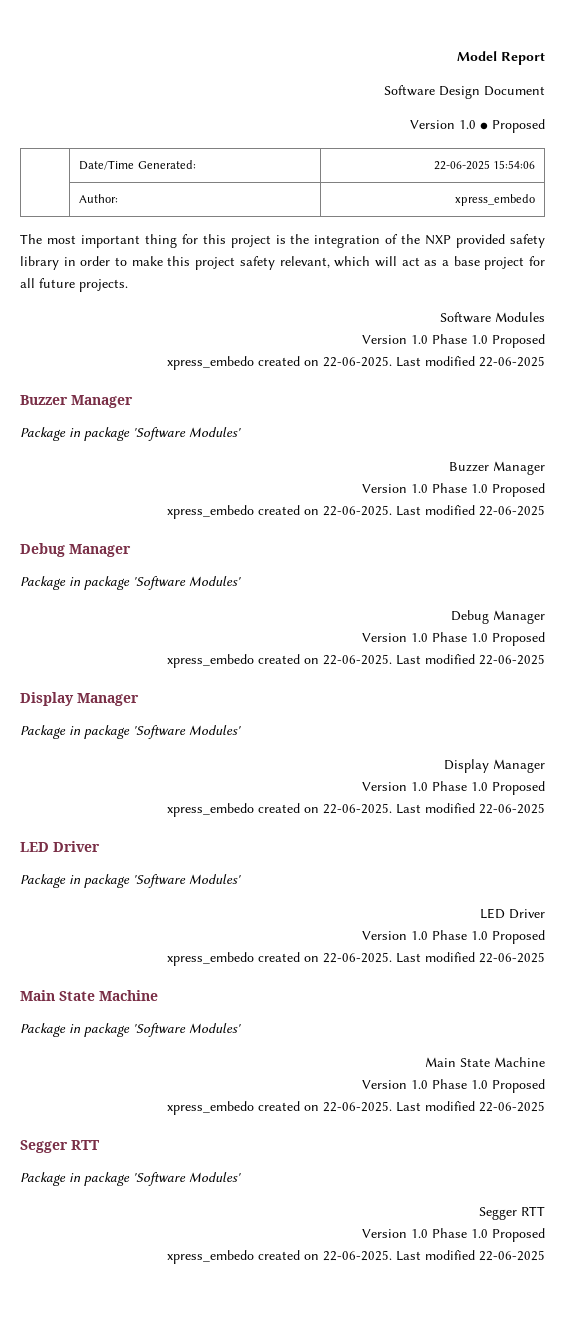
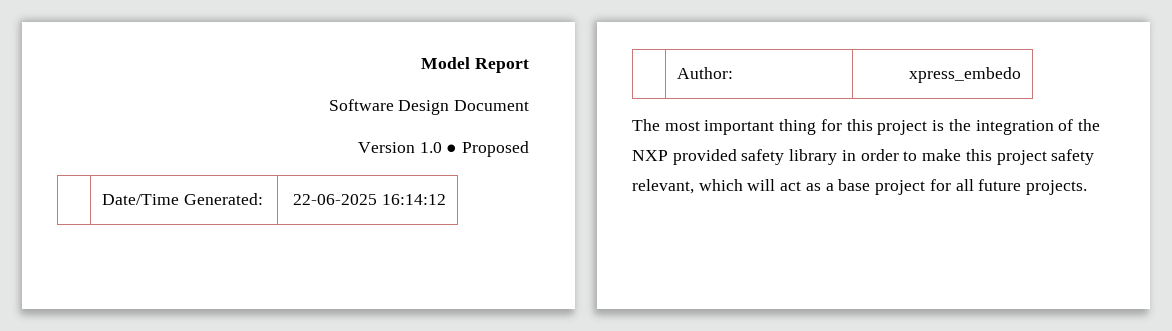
[492,160,535,169] 15:54:06 -> [381,194,446,205] 16:14:12
[440,312,545,323] [362,334,545,348] [167,356,545,370] [20,395,133,408] [20,427,241,441] [449,461,545,475] [362,483,545,497] [167,505,545,519] [20,543,131,557] [20,576,241,590] [451,610,545,624] [362,632,545,646] [167,654,545,668] [20,692,139,706] [20,725,241,739] [444,759,545,773] [362,781,545,795] [167,803,545,817] [20,841,100,852] [20,874,241,888] [480,908,545,919] [362,930,545,944] [167,952,545,966] [20,990,158,1001] [20,1023,241,1037] [425,1057,545,1067] [362,1079,545,1093] [167,1101,545,1115] [20,1140,99,1153] [20,1172,241,1186] [479,1206,545,1220] [362,1228,545,1242] [167,1250,545,1264] // Software Modules // Version 1.0 Phase 1.0 Proposed // xpress_embedo created on 22-06-2025. Last modified 22-06-2025 // Buzzer Manager // Package in package 'Software Modules' // Buzzer Manager // Version 1.0 Phase 1.0 Proposed // xpress_embedo created on 22-06-2025. Last modified 22-06-2025 // Debug Manager // Package in package 'Software Modules' // Debug Manager // Version 1.0 Phase 1.0 Proposed // xpress_embedo created on 22-06-2025. Last modified 22-06-2025 // Display Manager // Package in package 'Software Modules' // Display Manager // Version 1.0 Phase 1.0 Proposed // xpress_embedo created on 22-06-2025. Last modified 22-06-2025 // LED Driver // Package in package 'Software Modules' // LED Driver // Version 1.0 Phase 1.0 Proposed // xpress_embedo created on 22-06-2025. Last modified 22-06-2025 // Main State Machine // Package in package 'Software Modules' // Main State Machine // Version 1.0 Phase 1.0 Proposed // xpress_embedo created on 22-06-2025. Last modified 22-06-2025 // Segger RTT // Package in package 'Software Modules' // Segger RTT // Version 1.0 Phase 1.0 Proposed // xpress_embedo created on 22-06-2025. Last modified 22-06-2025 -> (1087, 187) none

